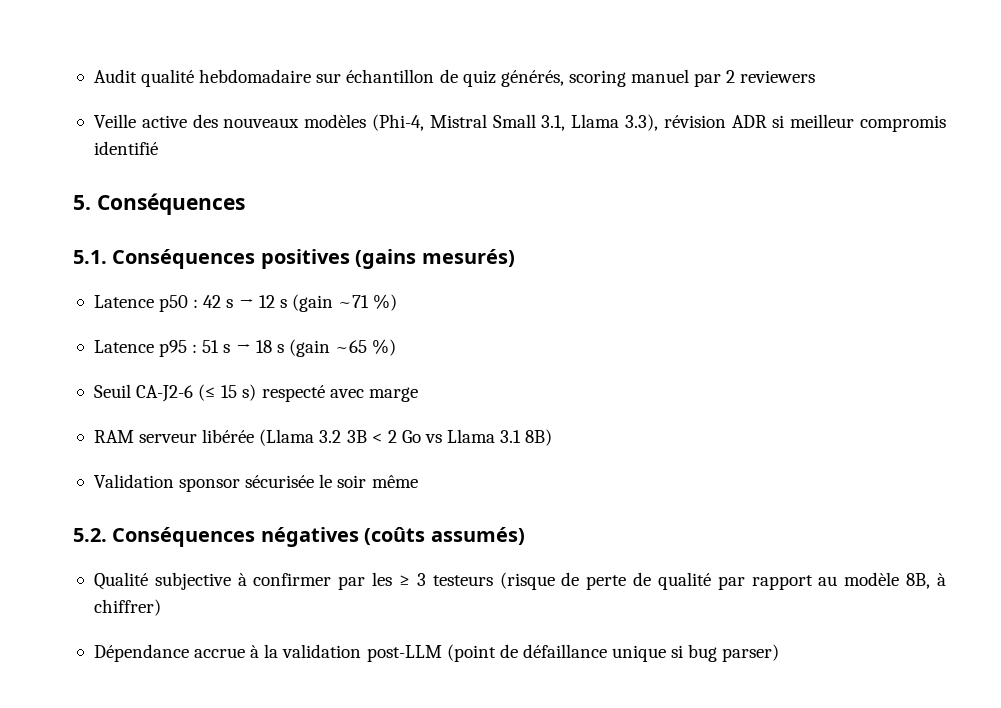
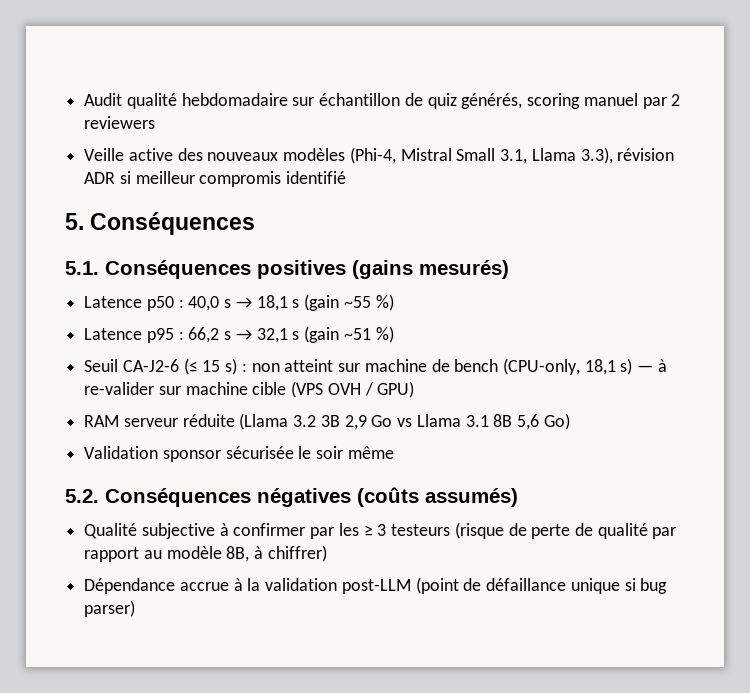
[203,294,370,312] 42 s → 12 s (gain ~71 -> [188,294,371,311] 40,0 s → 18,1 s (gain ~55
[202,339,368,357] 51 s → 18 s (gain ~65 -> [188,326,371,343] 66,2 s → 32,1 s (gain ~51
[261,385,418,402] respecté avec marge -> [241,358,667,375] [84,381,415,398] : non atteint sur machine de bench (CPU-only, 18,1 s) — à re-valider sur machine cible (VPS OVH / GPU)
[202,429,255,443] libérée -> [182,414,235,427] réduite
[371,430,397,443] < 2 -> [344,415,367,430] 2,9
[525,429,553,446] 8B) -> [493,413,570,430] 8B 5,6 Go)

